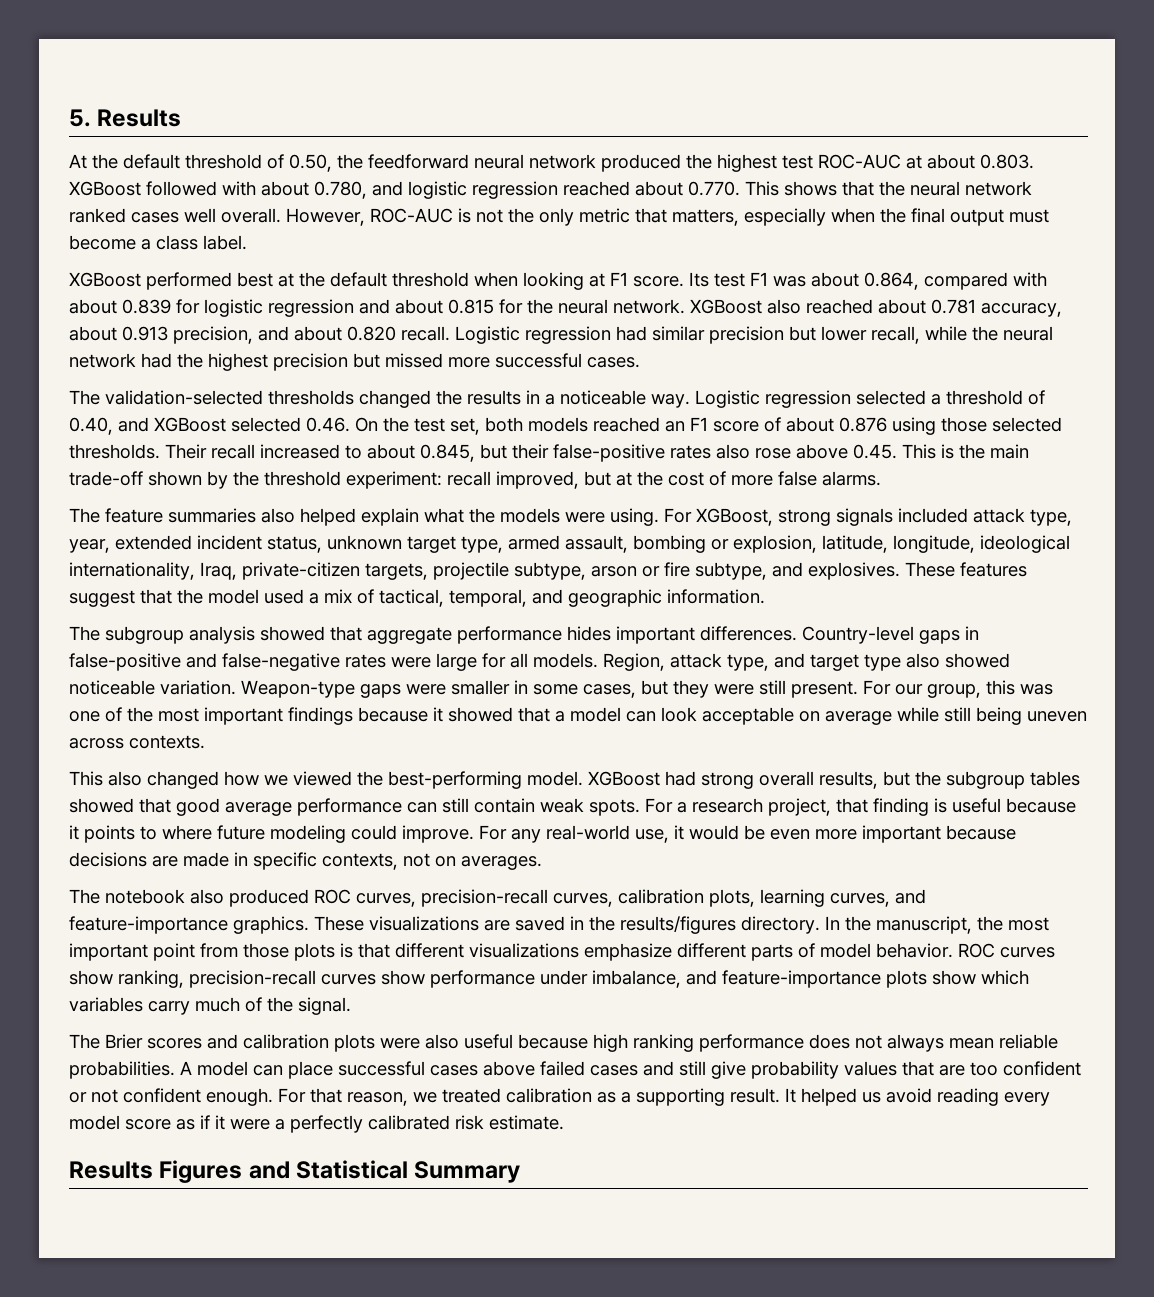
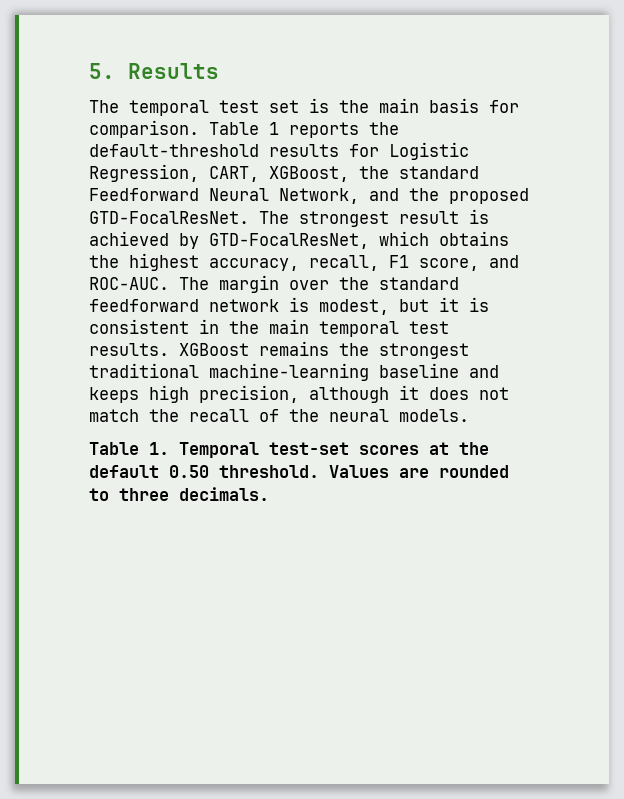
[69,154,1034,172] [69,181,1032,199] [69,208,1049,226] [69,235,247,250] [69,272,1047,290] [69,299,1062,317] [69,326,1053,344] [69,353,640,371] [69,390,1045,408] [69,417,1062,435] [69,444,1029,462] [69,471,881,489] [69,508,1072,526] [69,535,1070,553] [69,562,1027,580] [69,589,765,607] [69,626,979,644] [69,653,1010,671] [69,680,1053,698] [69,707,1087,725] [69,735,205,749] [69,771,1080,789] [69,798,1076,816] [69,825,1016,843] [69,852,542,870] [69,889,926,907] [69,916,1049,934] [69,943,1055,961] [69,970,1029,988] [69,997,351,1015] [69,1034,1058,1052] [69,1061,1081,1079] [69,1088,1050,1106] [69,1115,564,1133] [69,1160,521,1183] At the default threshold of 0.50, the feedforward neural network produced the highest test ROC-AUC at about 0.803. XGBoost followed with about 0.780, and logistic regression reached about 0.770. This shows that the neural network ranked cases well overall. However, ROC-AUC is not the only metric that matters, especially when the final output must become a class label. // XGBoost performed best at the default threshold when looking at F1 score. Its test F1 was about 0.864, compared with about 0.839 for logistic regression and about 0.815 for the neural network. XGBoost also reached about 0.781 accuracy, about 0.913 precision, and about 0.820 recall. Logistic regression had similar precision but lower recall, while the neural network had the highest precision but missed more successful cases. // The validation-selected thresholds changed the results in a noticeable way. Logistic regression selected a threshold of 0.40, and XGBoost selected 0.46. On the test set, both models reached an F1 score of about 0.876 using those selected thresholds. Their recall increased to about 0.845, but their false-positive rates also rose above 0.45. This is the main trade-off shown by the threshold experiment: recall improved, but at the cost of more false alarms. // The feature summaries also helped explain what the models were using. For XGBoost, strong signals included attack type, year, extended incident status, unknown target type, armed assault, bombing or explosion, latitude, longitude, ideological internationality, Iraq, private-citizen targets, projectile subtype, arson or fire subtype, and explosives. These features suggest that the model used a mix of tactical, temporal, and geographic information. // The subgroup analysis showed that aggregate performance hides important differences. Country-level gaps in false-positive and false-negative rates were large for all models. Region, attack type, and target type also showed noticeable variation. Weapon-type gaps were smaller in some cases, but they were still present. For our group, this was one of the most important findings because it showed that a model can look acceptable on average while still being uneven across contexts. // This also changed how we viewed the best-performing model. XGBoost had strong overall results, but the subgroup tables showed that good average performance can still contain weak spots. For a research project, that finding is useful because it points to where future modeling could improve. For any real-world use, it would be even more important because decisions are made in specific contexts, not on averages. // The notebook also produced ROC curves, precision-recall curves, calibration plots, learning curves, and feature-importance graphics. These visualizations are saved in the results/figures directory. In the manuscript, the most important point from those plots is that different visualizations emphasize different parts of model behavior. ROC curves show ranking, precision-recall curves show performance under imbalance, and feature-importance plots show which variables carry much of the signal. // The Brier scores and calibration plots were also useful because high ranking performance does not always mean reliable probabilities. A model can place successful cases above failed cases and still give probability values that are too confident or not confident enough. For that reason, we treated calibration as a supporting result. It helped us avoid reading every model score as if it were a perfectly calibrated risk estimate. // Results Figures and Statistical Summary -> [89,98,519,116] [89,120,399,138] [89,142,469,160] [89,164,479,182] [89,188,529,204] [89,209,489,227] [89,231,509,249] [89,253,519,271] [89,275,459,293] [89,297,489,315] [89,319,449,337] [89,341,469,359] [89,363,499,381] [89,385,509,403] [89,409,469,422] [89,442,489,458] [89,465,509,478] [89,487,269,501] The temporal test set is the main basis for comparison. Table 1 reports the default-threshold results for Logistic Regression, CART, XGBoost, the standard Feedforward Neural Network, and the proposed GTD-FocalResNet. The strongest result is achieved by GTD-FocalResNet, which obtains the highest accuracy, recall, F1 score, and ROC-AUC. The margin over the standard feedforward network is modest, but it is consistent in the main temporal test results. XGBoost remains the strongest traditional machine-learning baseline and keeps high precision, although it does not match the recall of the neural models. // Table 1. Temporal test-set scores at the default 0.50 threshold. Values are rounded to three decimals.

